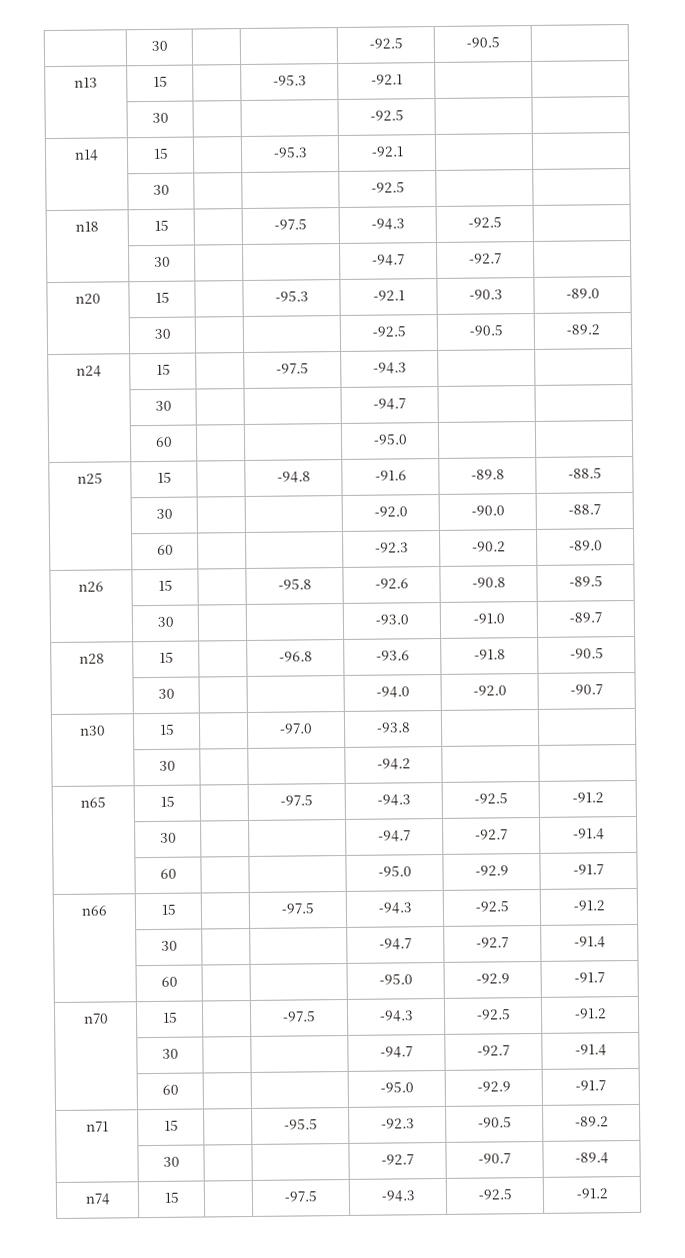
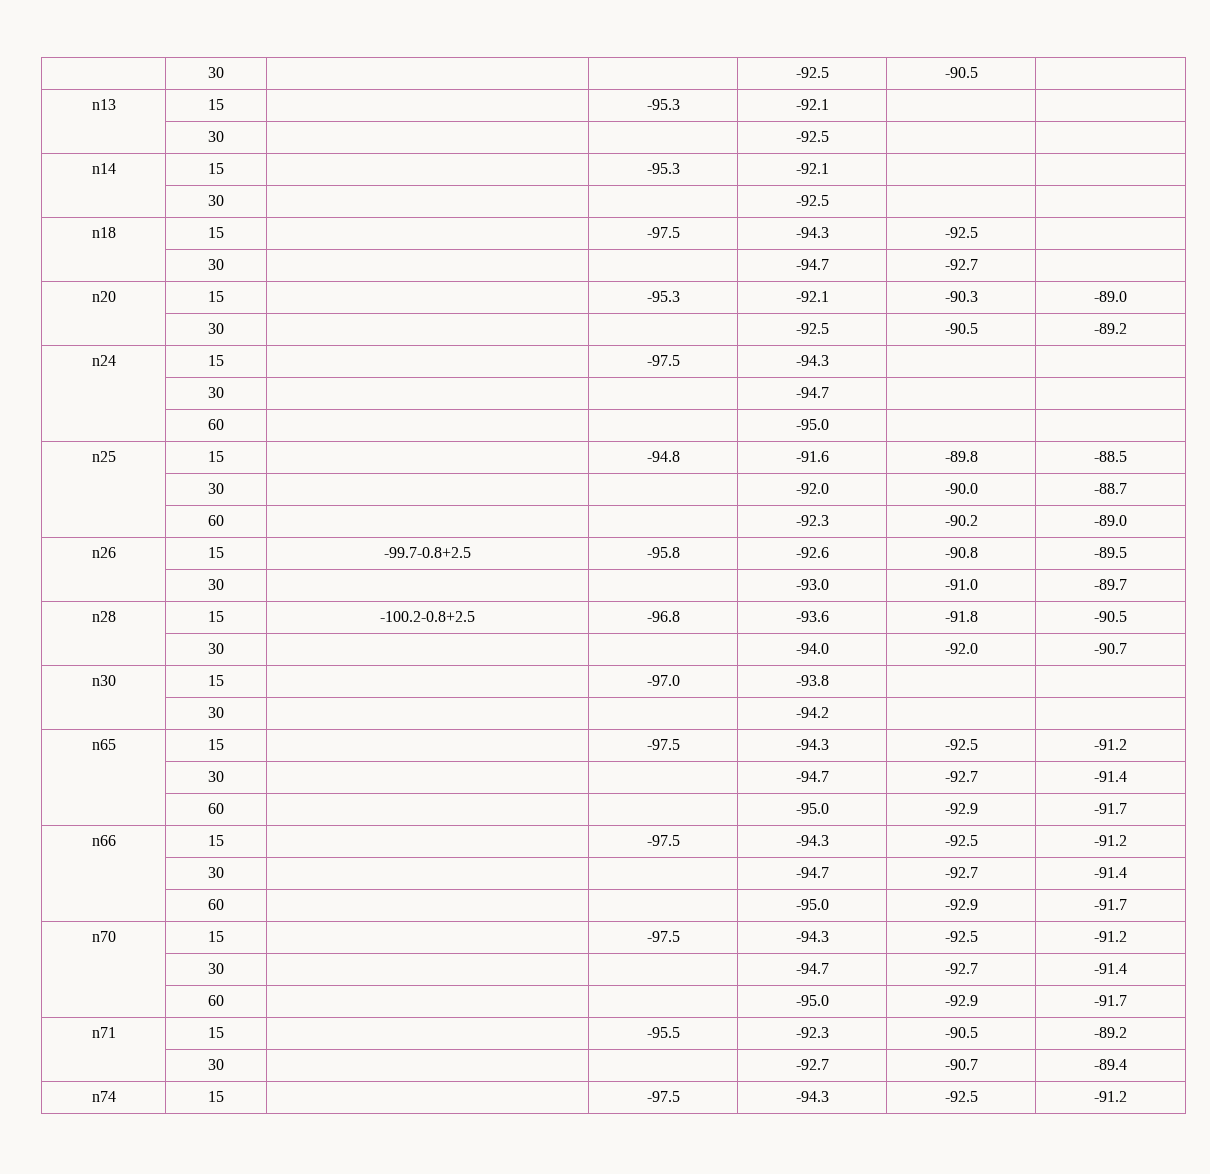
(173, 585) none -> [384,547,471,558] -99.7-0.8+2.5
(174, 657) none -> [380,611,475,622] -100.2-0.8+2.5

